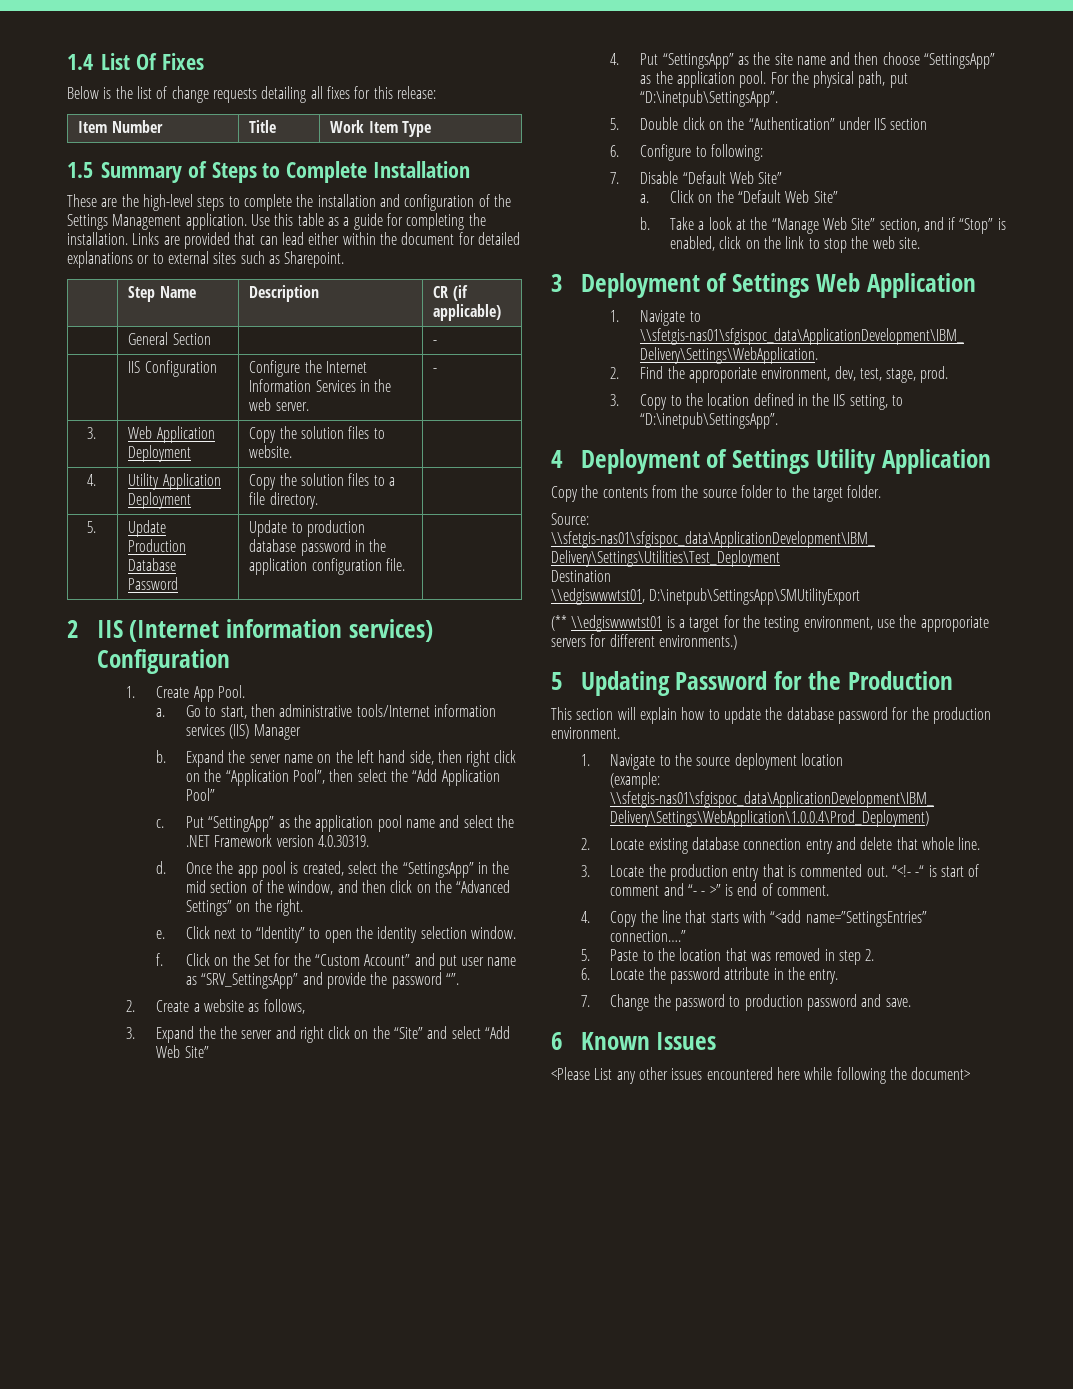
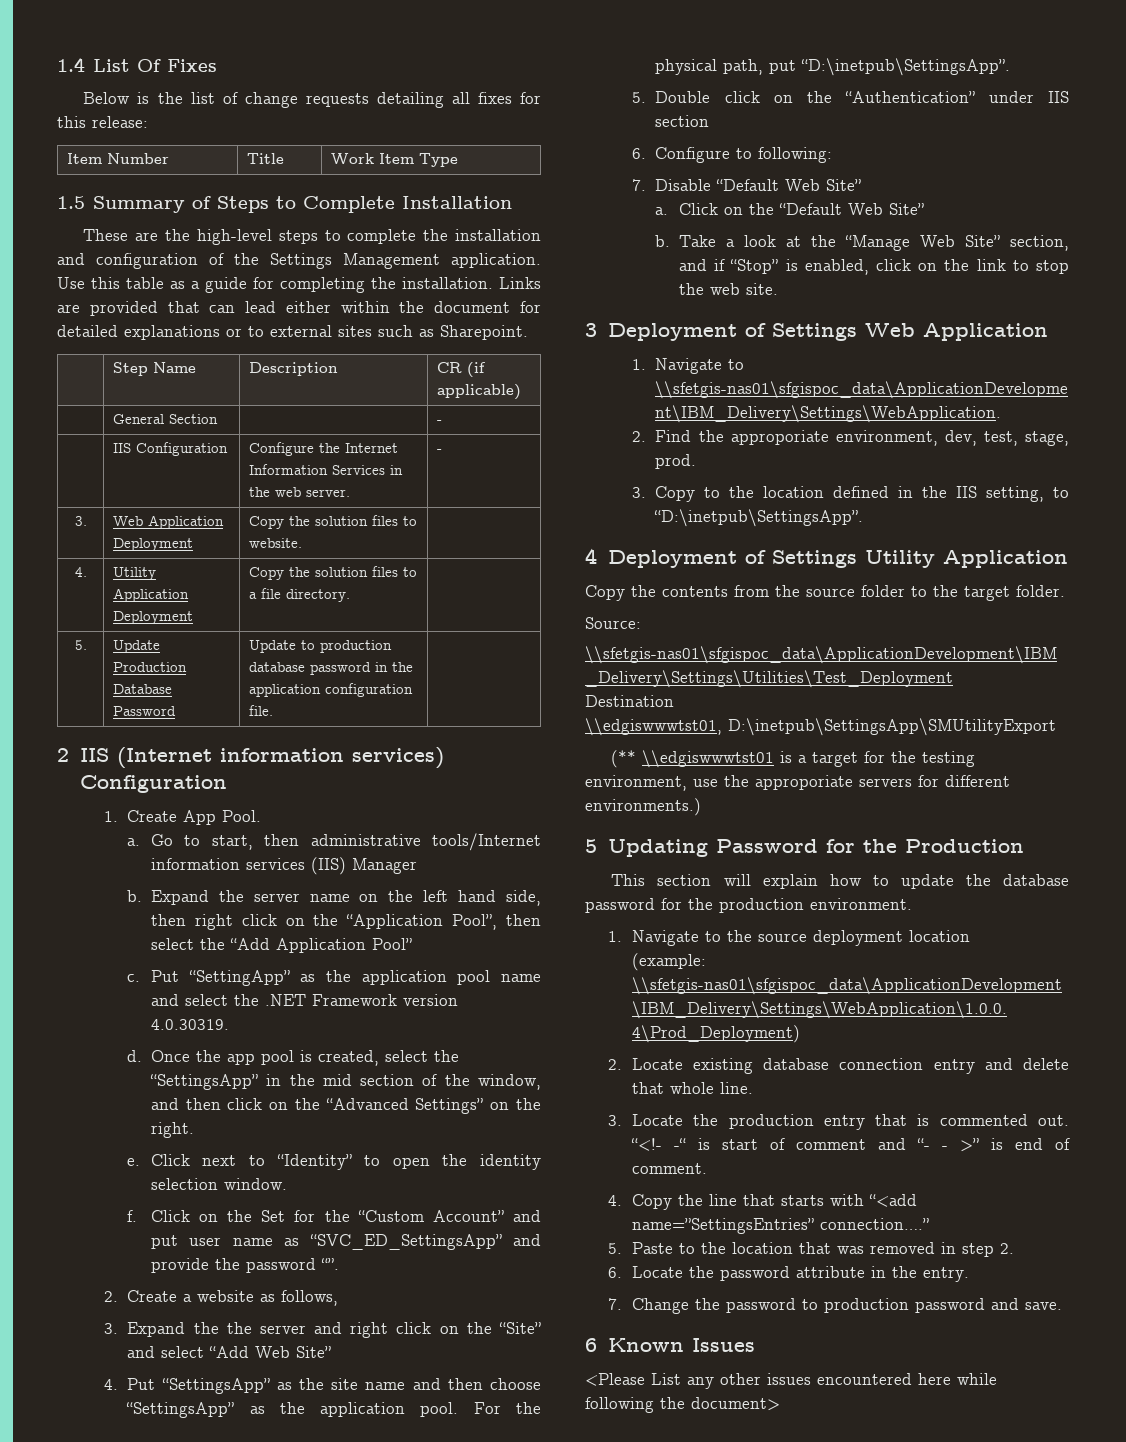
[201,973,299,989] “SRV_SettingsApp” -> [309,1234,502,1250] “SVC_ED_SettingsApp”

